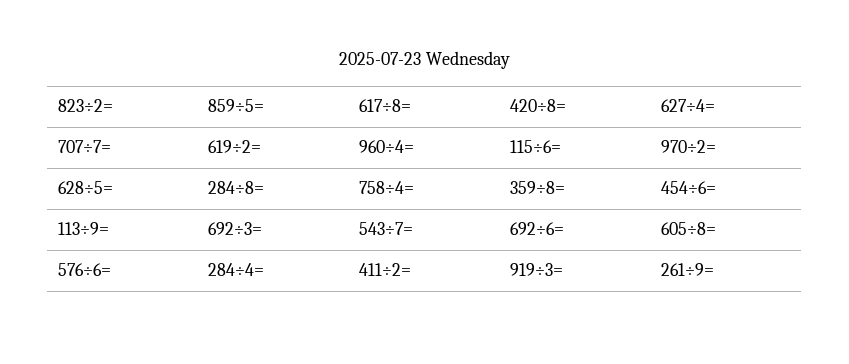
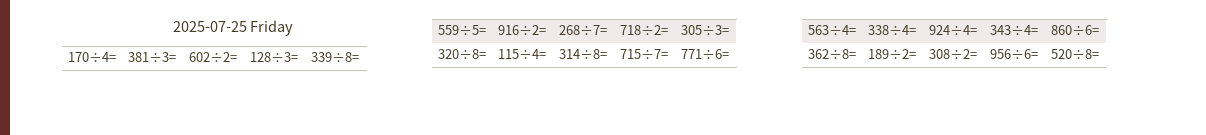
[339,51,510,69] [57,99,113,112] [207,99,264,112] [358,99,411,112] [509,99,566,112] [660,99,715,112] [57,140,111,153] [207,140,261,153] [358,140,414,153] [509,140,561,153] [660,140,716,153] [57,181,113,194] [207,181,264,194] [358,181,414,194] [509,181,565,194] [660,181,716,194] [57,222,109,235] [207,222,262,235] [358,222,413,235] [509,222,564,235] [660,222,716,235] [57,263,111,276] [207,263,264,276] [358,263,411,276] [509,263,563,276] [660,263,714,276] 2025-07-23 Wednesday // 823÷2= | 859÷5= | 617÷8= | 420÷8= | 627÷4= // 707÷7= | 619÷2= | 960÷4= | 115÷6= | 970÷2= // 628÷5= | 284÷8= | 758÷4= | 359÷8= | 454÷6= // 113÷9= | 692÷3= | 543÷7= | 692÷6= | 605÷8= // 576÷6= | 284÷4= | 411÷2= | 919÷3= | 261÷9= -> [172,20,294,36] [67,52,116,62] [127,52,176,62] [188,52,237,62] [249,52,298,62] [310,52,359,62] [437,25,486,35] [497,25,546,35] [558,25,607,35] [619,25,668,35] [680,25,729,35] [437,49,486,59] [497,49,546,59] [558,49,607,59] [619,49,668,59] [680,49,729,59] [807,25,856,35] [867,25,916,35] [928,25,977,35] [989,25,1038,35] [1050,25,1099,35] [807,49,856,59] [867,49,916,59] [928,49,977,59] [989,49,1038,59] [1050,49,1099,59] 2025-07-25 Friday // 170÷4= | 381÷3= | 602÷2= | 128÷3= | 339÷8= // 559÷5= | 916÷2= | 268÷7= | 718÷2= | 305÷3= // 320÷8= | 115÷4= | 314÷8= | 715÷7= | 771÷6= // 563÷4= | 338÷4= | 924÷4= | 343÷4= | 860÷6= // 362÷8= | 189÷2= | 308÷2= | 956÷6= | 520÷8=

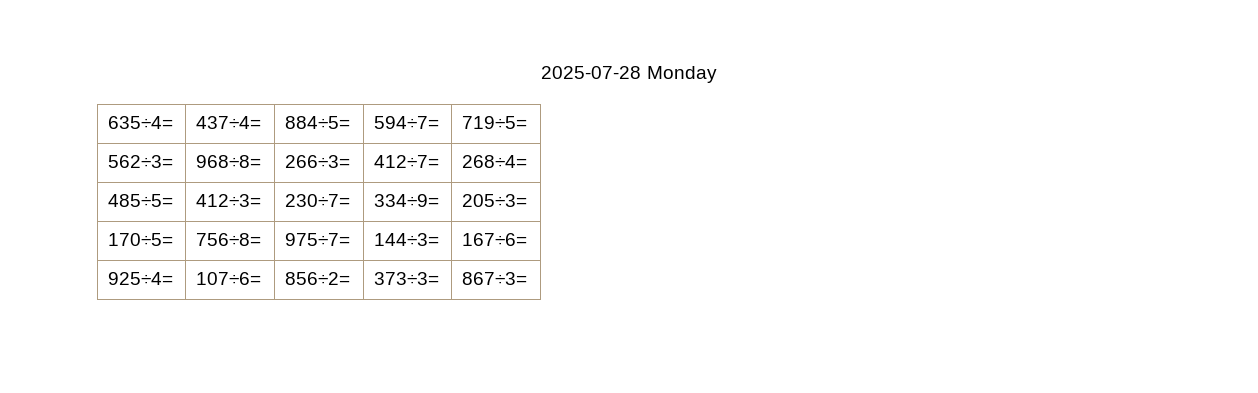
[172,20,294,36] [67,52,116,62] [127,52,176,62] [188,52,237,62] [249,52,298,62] [310,52,359,62] [437,25,486,35] [497,25,546,35] [558,25,607,35] [619,25,668,35] [680,25,729,35] [437,49,486,59] [497,49,546,59] [558,49,607,59] [619,49,668,59] [680,49,729,59] [807,25,856,35] [867,25,916,35] [928,25,977,35] [989,25,1038,35] [1050,25,1099,35] [807,49,856,59] [867,49,916,59] [928,49,977,59] [989,49,1038,59] [1050,49,1099,59] 2025-07-25 Friday // 170÷4= | 381÷3= | 602÷2= | 128÷3= | 339÷8= // 559÷5= | 916÷2= | 268÷7= | 718÷2= | 305÷3= // 320÷8= | 115÷4= | 314÷8= | 715÷7= | 771÷6= // 563÷4= | 338÷4= | 924÷4= | 343÷4= | 860÷6= // 362÷8= | 189÷2= | 308÷2= | 956÷6= | 520÷8= -> [541,66,717,83] [108,116,174,129] [196,116,262,129] [285,116,351,129] [374,116,440,129] [462,116,528,129] [108,155,174,168] [196,155,262,168] [285,155,351,168] [374,155,440,168] [462,155,528,168] [108,194,174,207] [196,194,262,207] [285,194,351,207] [374,194,440,207] [462,194,528,207] [108,233,174,246] [196,233,262,246] [285,233,351,246] [374,233,440,246] [462,233,528,246] [108,272,174,285] [196,272,262,285] [285,272,351,285] [374,272,440,285] [462,272,528,285] 2025-07-28 Monday // 635÷4= | 437÷4= | 884÷5= | 594÷7= | 719÷5= // 562÷3= | 968÷8= | 266÷3= | 412÷7= | 268÷4= // 485÷5= | 412÷3= | 230÷7= | 334÷9= | 205÷3= // 170÷5= | 756÷8= | 975÷7= | 144÷3= | 167÷6= // 925÷4= | 107÷6= | 856÷2= | 373÷3= | 867÷3=

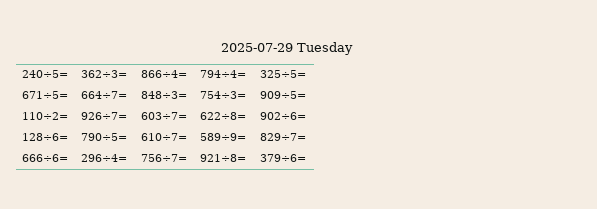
[541,66,717,83] [108,116,174,129] [196,116,262,129] [285,116,351,129] [374,116,440,129] [462,116,528,129] [108,155,174,168] [196,155,262,168] [285,155,351,168] [374,155,440,168] [462,155,528,168] [108,194,174,207] [196,194,262,207] [285,194,351,207] [374,194,440,207] [462,194,528,207] [108,233,174,246] [196,233,262,246] [285,233,351,246] [374,233,440,246] [462,233,528,246] [108,272,174,285] [196,272,262,285] [285,272,351,285] [374,272,440,285] [462,272,528,285] 2025-07-28 Monday // 635÷4= | 437÷4= | 884÷5= | 594÷7= | 719÷5= // 562÷3= | 968÷8= | 266÷3= | 412÷7= | 268÷4= // 485÷5= | 412÷3= | 230÷7= | 334÷9= | 205÷3= // 170÷5= | 756÷8= | 975÷7= | 144÷3= | 167÷6= // 925÷4= | 107÷6= | 856÷2= | 373÷3= | 867÷3= -> [220,42,353,55] [22,70,69,78] [81,70,128,78] [141,70,188,78] [200,70,247,78] [260,70,307,78] [22,91,69,99] [81,91,128,99] [141,91,188,99] [200,91,247,99] [260,91,307,99] [22,112,69,120] [81,112,128,120] [141,112,188,120] [200,112,247,120] [260,112,307,120] [22,133,69,141] [81,133,128,141] [141,133,188,141] [200,133,247,141] [260,133,307,141] [22,154,69,162] [81,154,128,162] [141,154,188,162] [200,154,247,162] [260,154,307,162] 2025-07-29 Tuesday // 240÷5= | 362÷3= | 866÷4= | 794÷4= | 325÷5= // 671÷5= | 664÷7= | 848÷3= | 754÷3= | 909÷5= // 110÷2= | 926÷7= | 603÷7= | 622÷8= | 902÷6= // 128÷6= | 790÷5= | 610÷7= | 589÷9= | 829÷7= // 666÷6= | 296÷4= | 756÷7= | 921÷8= | 379÷6=

